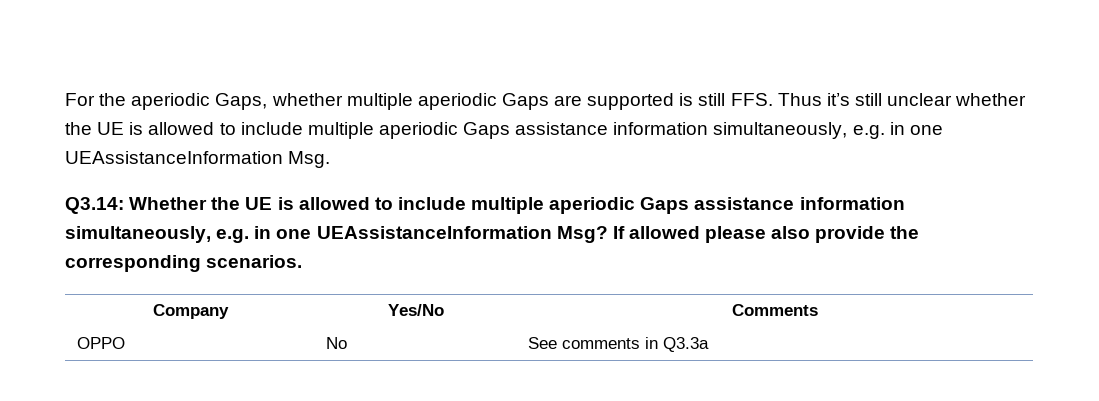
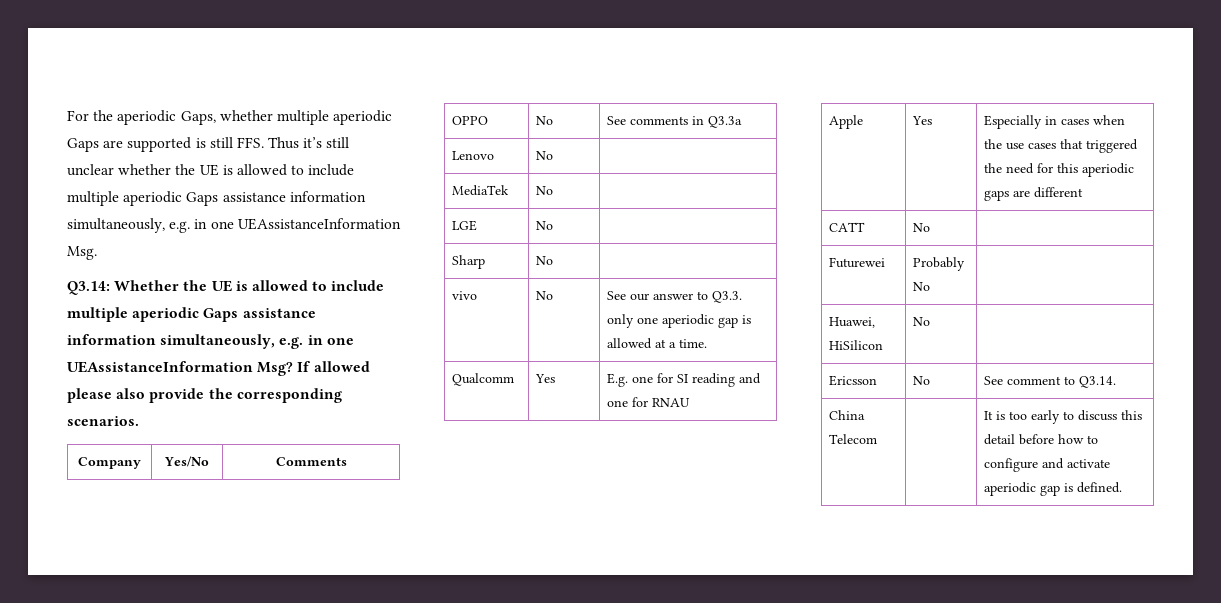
(710, 344) none -> [452,151,495,160] [536,151,554,160] [452,185,510,196] [536,186,554,195] [452,220,478,231] [536,221,554,230] [452,255,486,269] [536,256,554,265] [452,291,478,300] [536,291,554,300] [607,291,743,303] [607,314,752,328] [607,338,708,349] [452,373,515,386] [535,374,556,383] [607,373,762,387] [607,397,691,407] [829,115,864,129] [912,116,933,125] [984,115,1126,129] [984,139,1139,153] [984,163,1135,177] [984,187,1084,201] [829,222,866,232] [913,223,931,232] [829,257,886,268] [913,257,966,271] [913,282,931,291] [829,317,876,328] [829,340,884,350] [913,317,931,326] [829,375,878,386] [913,376,931,385] [984,376,1117,388] [829,410,866,420] [829,434,878,444] [984,410,1143,424] [984,434,1099,445] [984,458,1111,472] [984,482,1123,496] // Lenovo | No | // MediaTek | No | // LGE | No | // Sharp | No | // vivo | No | See our answer to Q3.3. only one aperiodic gap is allowed at a time. // Qualcomm | Yes | E.g. one for SI reading and one for RNAU // Apple | Yes | Especially in cases when the use cases that triggered the need for this aperiodic gaps are different // CATT | No | // Futurewei | Probably No | // Huawei, HiSilicon | No | // Ericsson | No | See comment to Q3.14. // China Telecom | | It is too early to discuss this detail before how to configure and activate aperiodic gap is defined.

